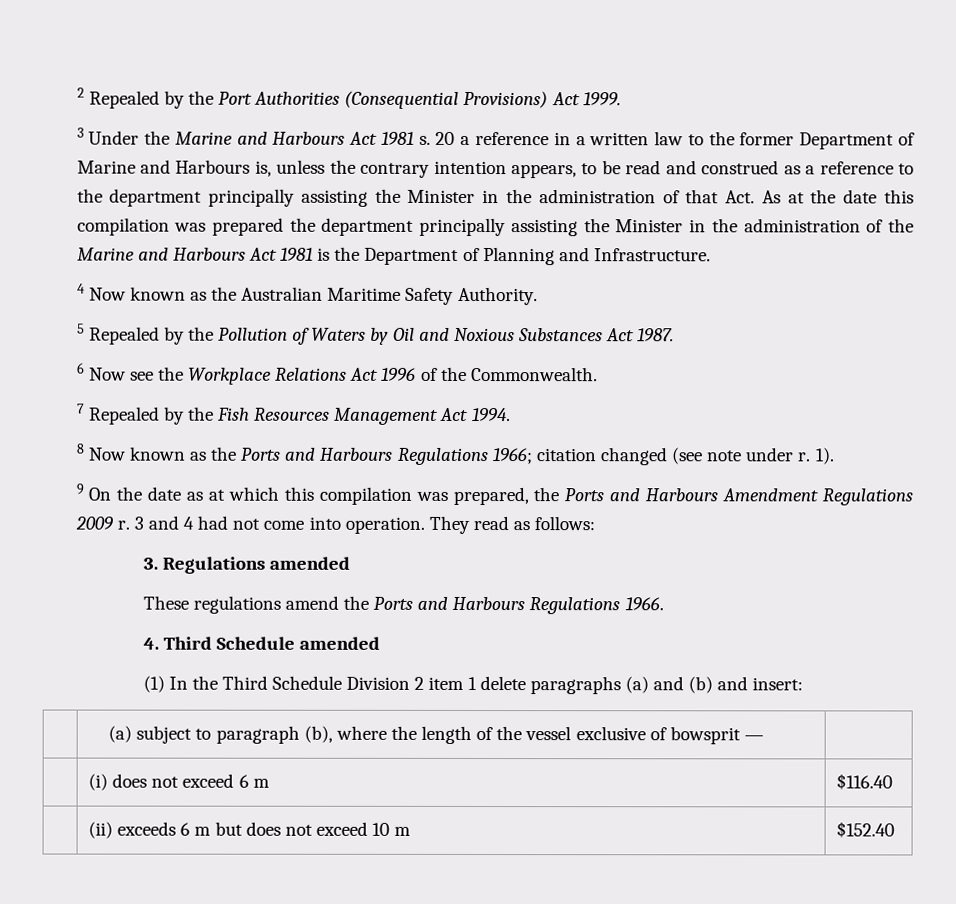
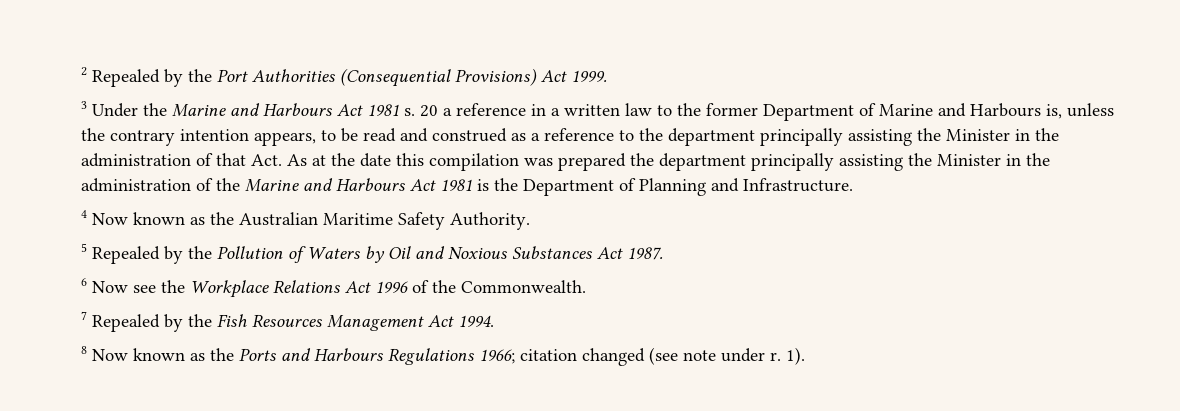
[75,483,913,506] [74,515,596,534] [142,556,350,574] [142,595,664,615] [142,636,380,650] [142,675,804,695] [108,725,764,745] [88,773,270,791] [836,773,894,790] [88,821,412,839] [836,821,896,838] // 9 On the date as at which this compilation was prepared, the Ports and Harbours Amendment Regulations 2009 r. 3 and 4 had not come into operation. They read as follows: // 3. Regulations amended // These regulations amend the Ports and Harbours Regulations 1966. // 4. Third Schedule amended // (1) In the Third Schedule Division 2 item 1 delete paragraphs (a) and (b) and insert: // | (a) subject to paragraph (b), where the length of the vessel exclusive of bowsprit — | // | (i) does not exceed 6 m | $116.40 // | (ii) exceeds 6 m but does not exceed 10 m | $152.40 -> (805, 356) none

